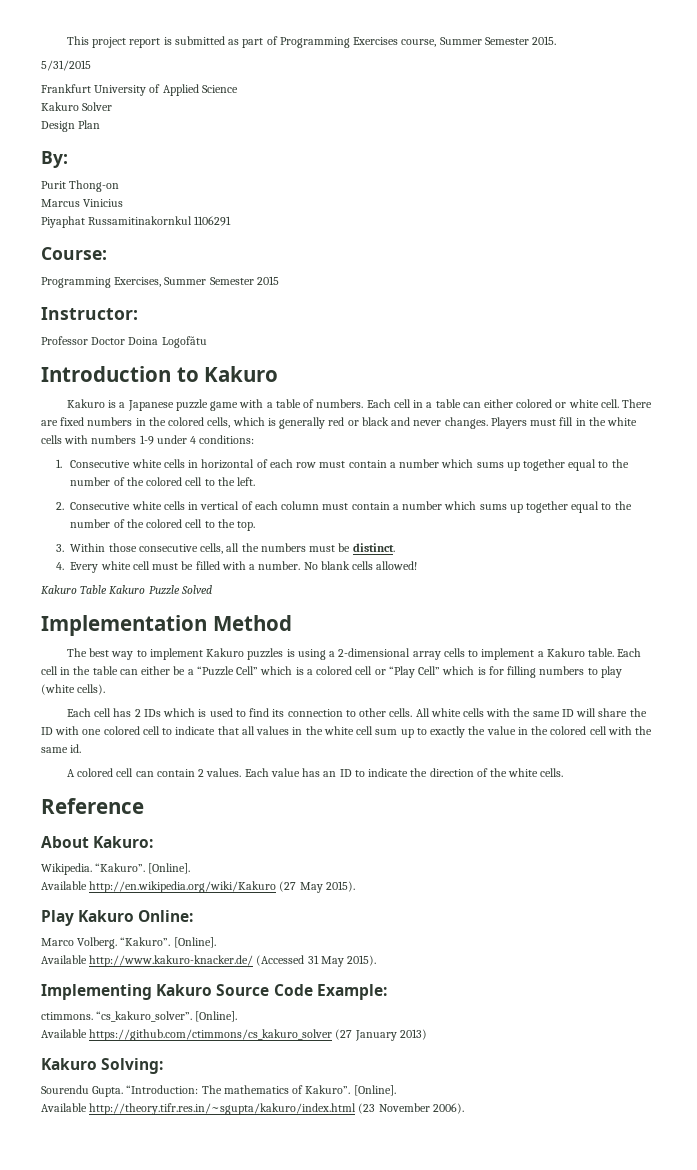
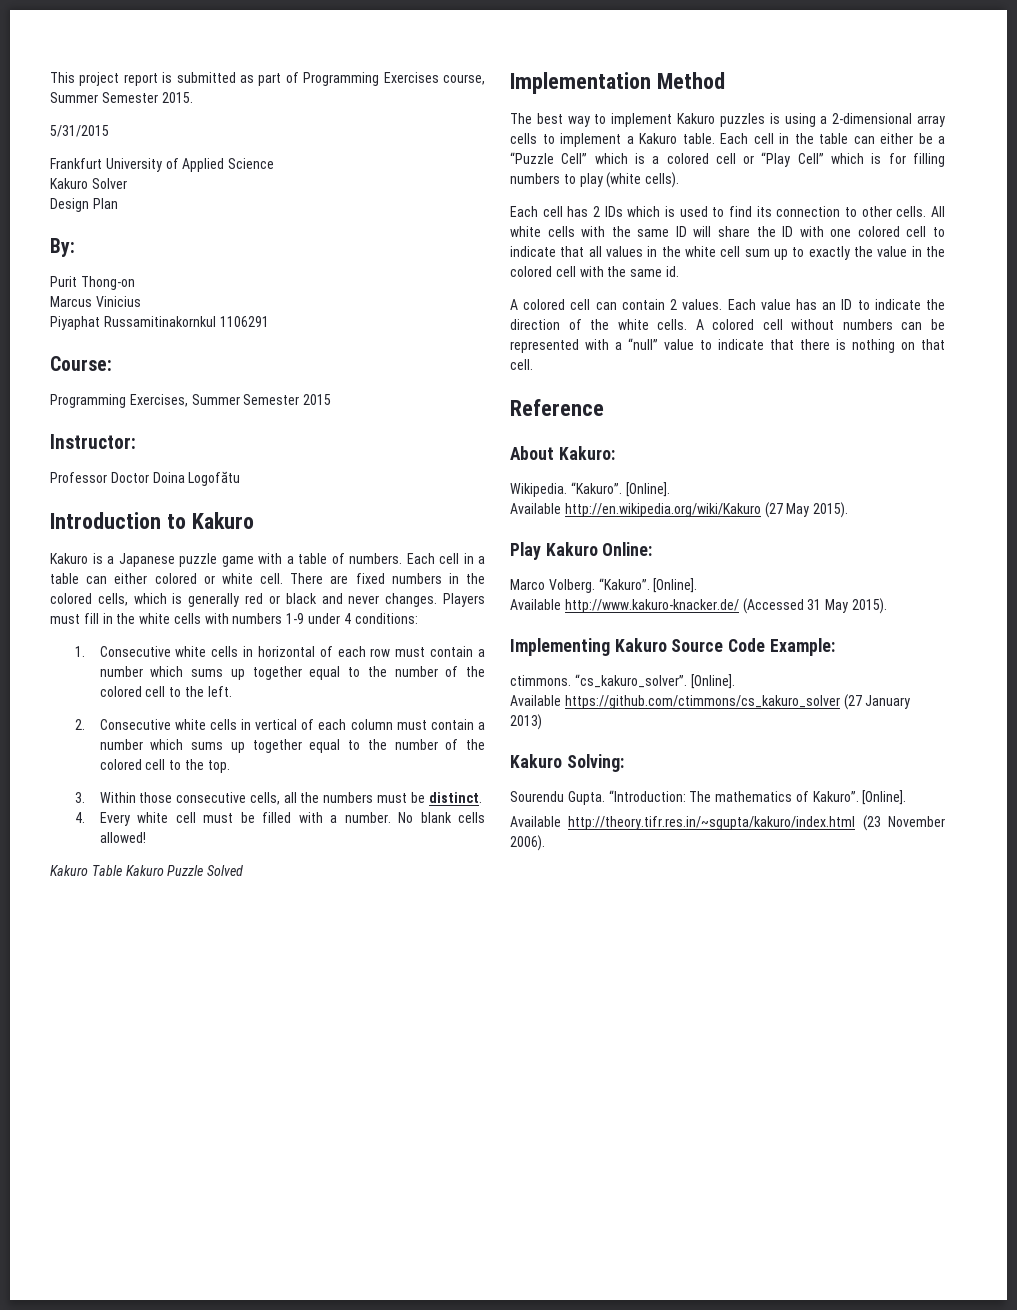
(564, 772) none -> [695,319,945,330] [510,338,945,353] [510,359,533,370] A colored cell without numbers can be represented with a “null” value to indicate that there is nothing on that cell.

